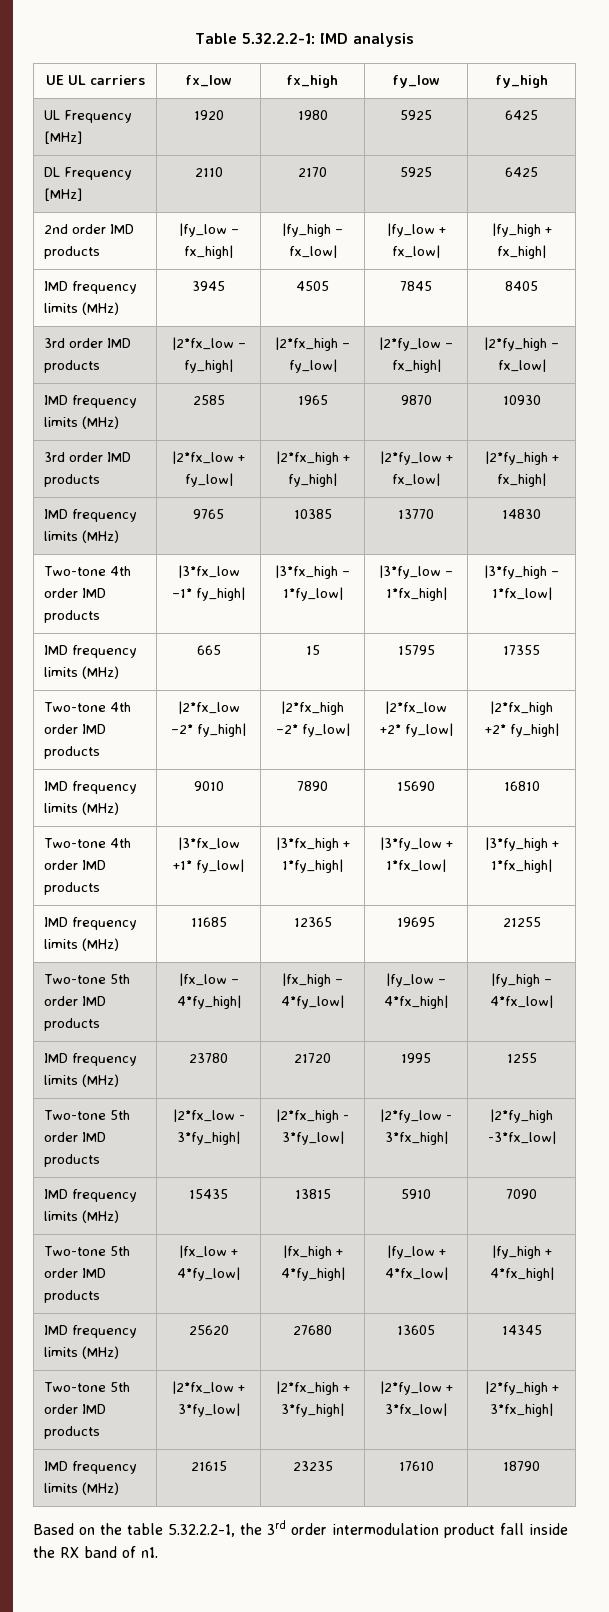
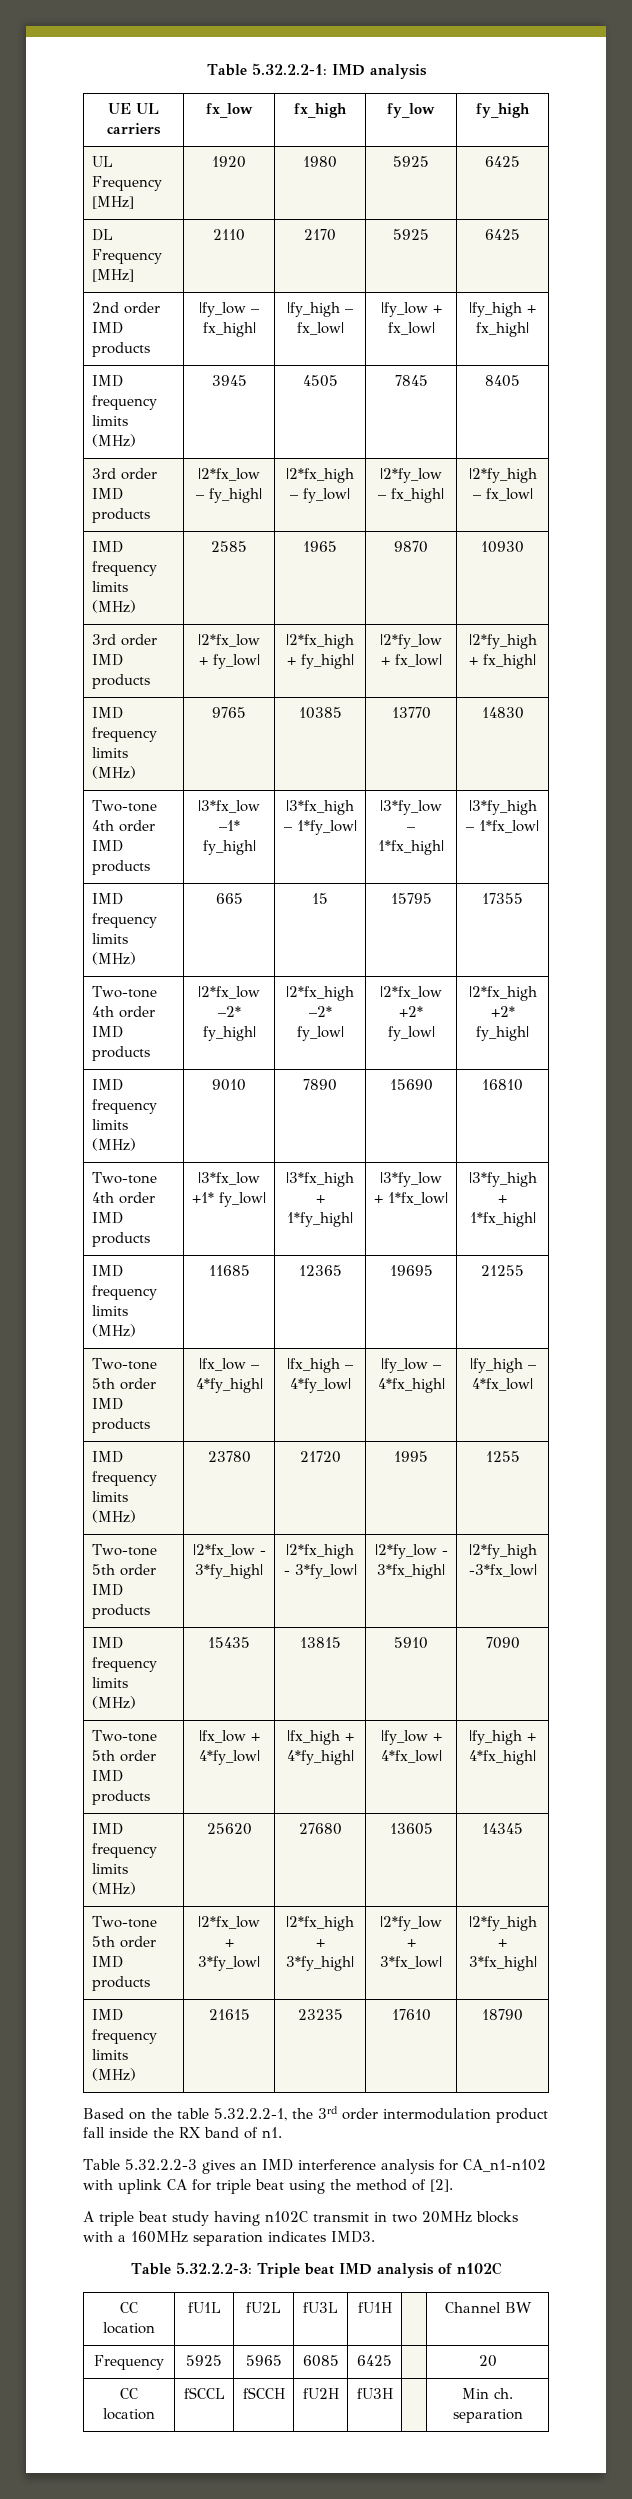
(158, 1552) none -> [83,2159,546,2174] [83,2179,453,2194] [83,2211,518,2226] [83,2231,375,2246] [130,2262,503,2278] [120,2302,138,2313] [103,2322,155,2334] [187,2302,221,2313] [246,2302,281,2313] [303,2302,338,2313] [357,2302,392,2313] [444,2302,532,2313] [94,2355,164,2370] [186,2355,222,2366] [245,2355,282,2366] [302,2355,339,2367] [357,2355,392,2366] [478,2355,497,2367] [120,2388,138,2399] [103,2408,155,2420] [183,2387,225,2399] [242,2387,285,2399] [302,2388,339,2399] [356,2388,393,2399] [462,2388,513,2399] [452,2409,523,2423] // Table 5.32.2.2-3 gives an IMD interference analysis for CA_n1-n102 with uplink CA for triple beat using the method of [2]. // A triple beat study having n102C transmit in two 20MHz blocks with a 160MHz separation indicates IMD3. // Table 5.32.2.2-3: Triple beat IMD analysis of n102C // CC location | fU1L | fU2L | fU3L | fU1H | | Channel BW // Frequency | 5925 | 5965 | 6085 | 6425 | | 20 // CC location | fSCCL | fSCCH | fU2H | fU3H | | Min ch. separation

